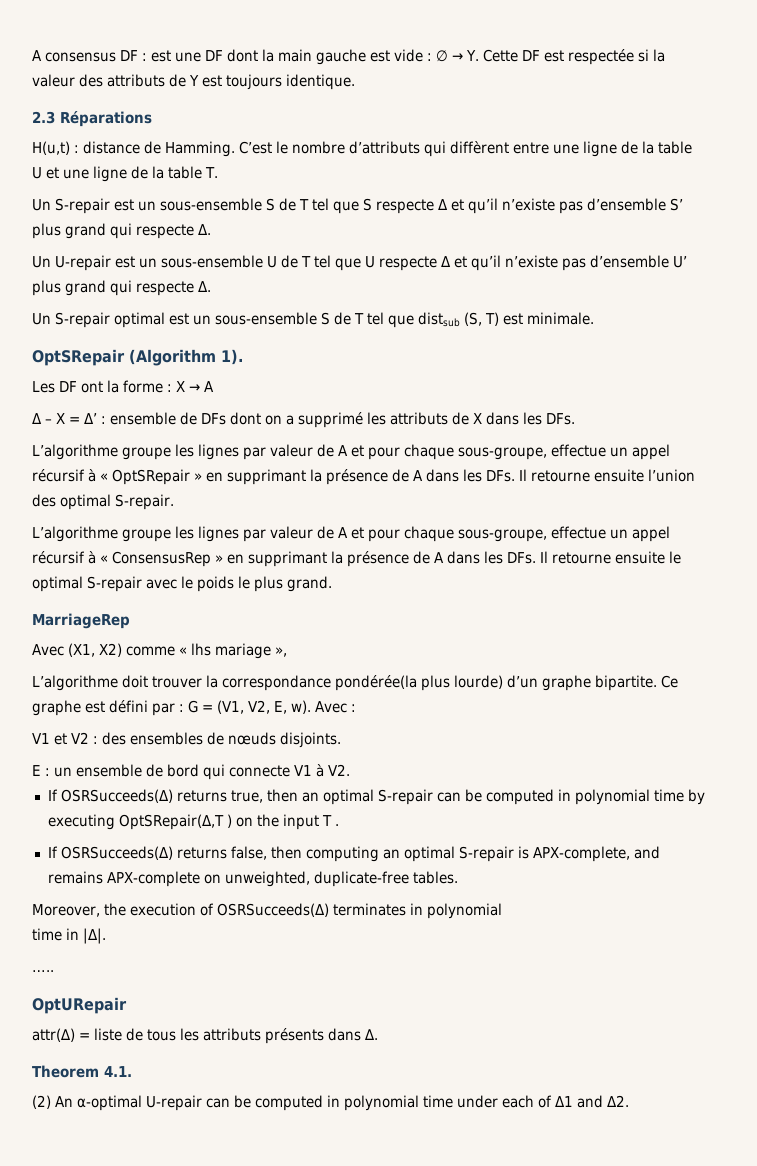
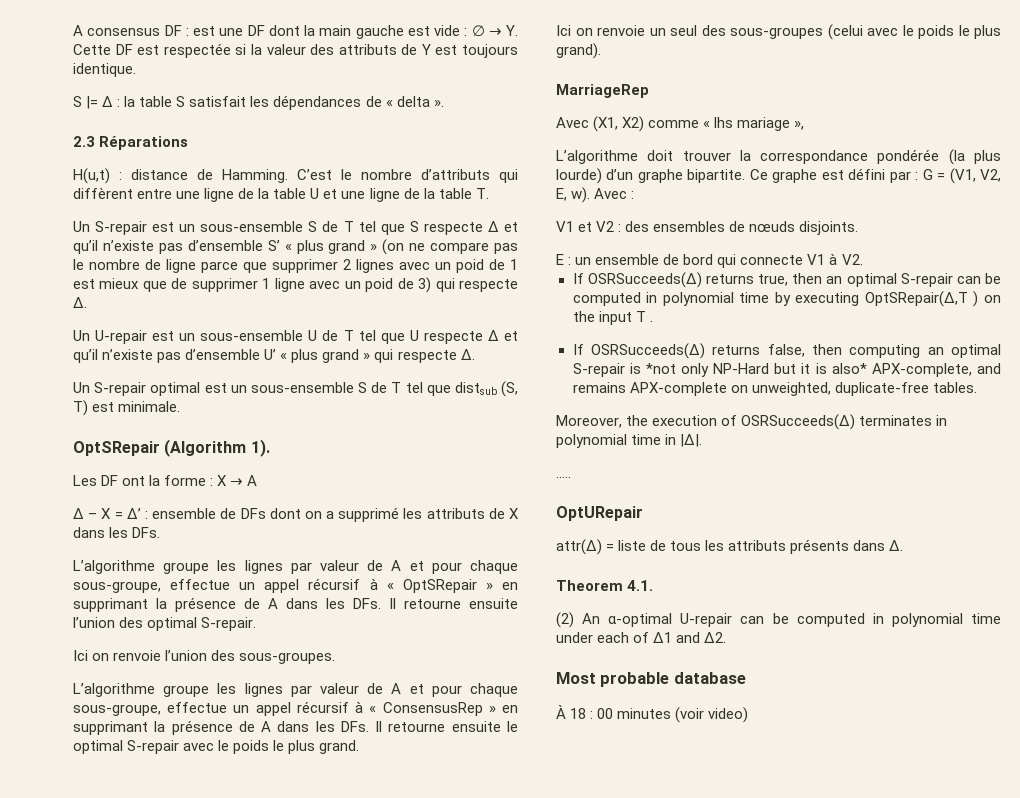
(355, 82) none -> [73,95,444,110] // S |= Δ : la table S satisfait les dépendances de « delta ».
[32,223,106,239] plus grand -> [284,239,518,255] [73,259,518,273] [73,277,432,293] « plus grand » (on ne compare pas le nombre de ligne parce que supprimer 2 lignes avec un poid de 1 est mieux que de supprimer 1 ligne avec un poid de 3)
[32,280,106,296] plus grand -> [280,349,371,363] « plus grand »
(174, 502) none -> [73,650,336,664] // Ici on renvoie l’union des sous-groupes.
(332, 584) none -> [556,24,1001,40] [556,43,601,59] // Ici on renvoie un seul des sous-groupes (celui avec le poids le plus grand).
[335,675,417,691] pondérée(la -> [877,149,965,165] pondérée (la
(529, 852) none -> [645,363,867,377] *not only NP-Hard but it is also*
(502, 911) // -> (627, 441) none
(629, 1101) none -> [556,672,746,687] [556,705,749,723] // Most probable database // À 18 : 00 minutes (voir video)

